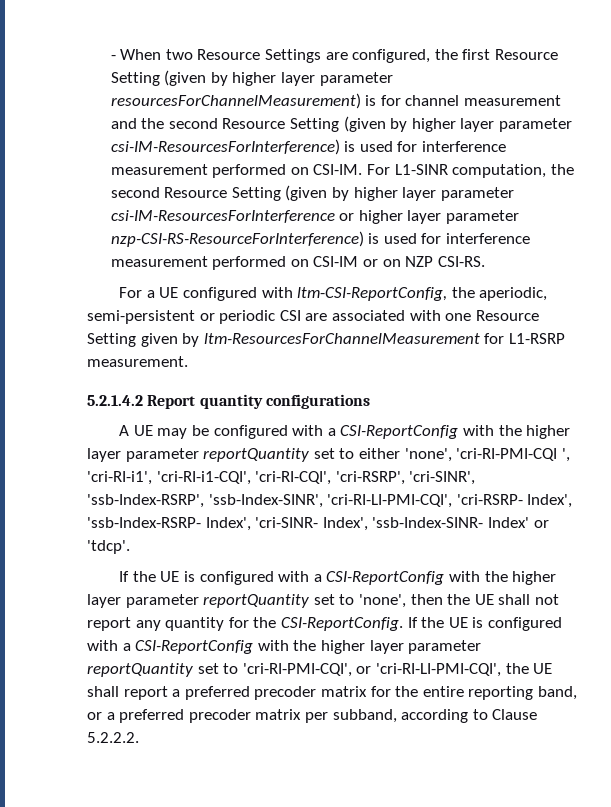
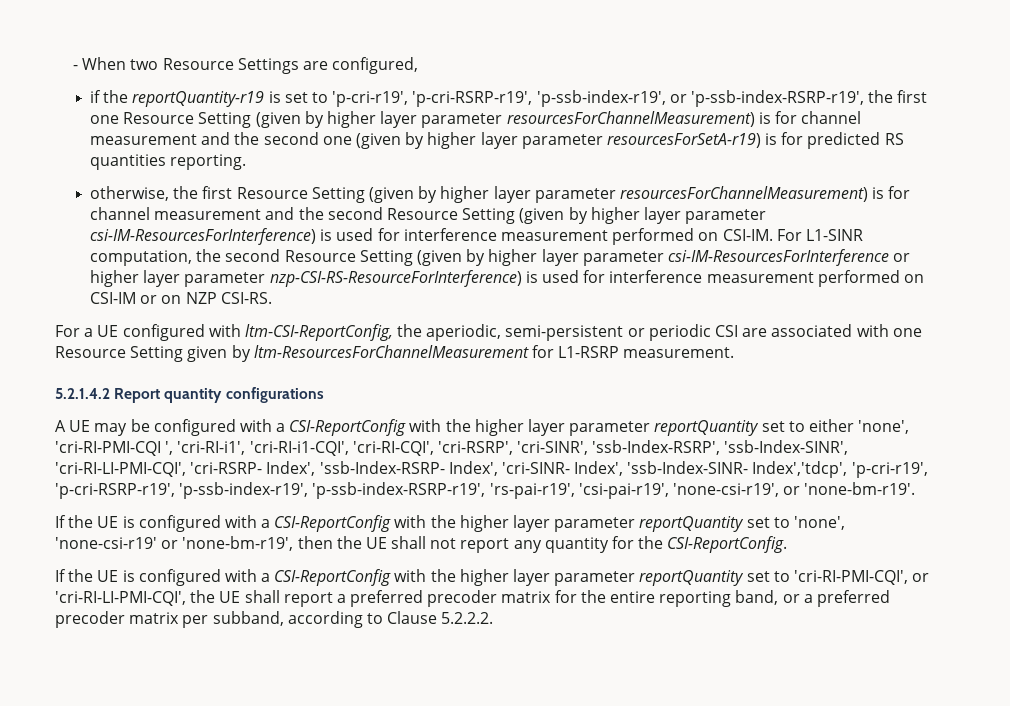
(431, 56) none -> [90,90,928,107] [90,111,862,128] [90,132,904,149] [90,154,247,170] [90,186,170,201] // if the reportQuantity-r19 is set to 'p-cri-r19', 'p-cri-RSRP-r19', 'p-ssb-index-r19', or 'p-ssb-index-RSRP-r19', the first one Resource Setting (given by higher layer parameter resourcesForChannelMeasurement) is for channel measurement and the second one (given by higher layer parameter resourcesForSetA-r19) is for predicted RS quantities reporting. // otherwise,
[487,517,549,528] [87,540,130,554] Index' or 'tdcp'. -> [752,461,928,478] [55,482,916,499] Index','tdcp', 'p-cri-r19', 'p-cri-RSRP-r19', 'p-ssb-index-r19', 'p-ssb-index-RSRP-r19', 'rs-pai-r19', 'csi-pai-r19', 'none-csi-r19', or 'none-bm-r19'.
(406, 601) none -> [55,536,294,551] 'none-csi-r19' or 'none-bm-r19',
(403, 624) none -> (788, 544) //

